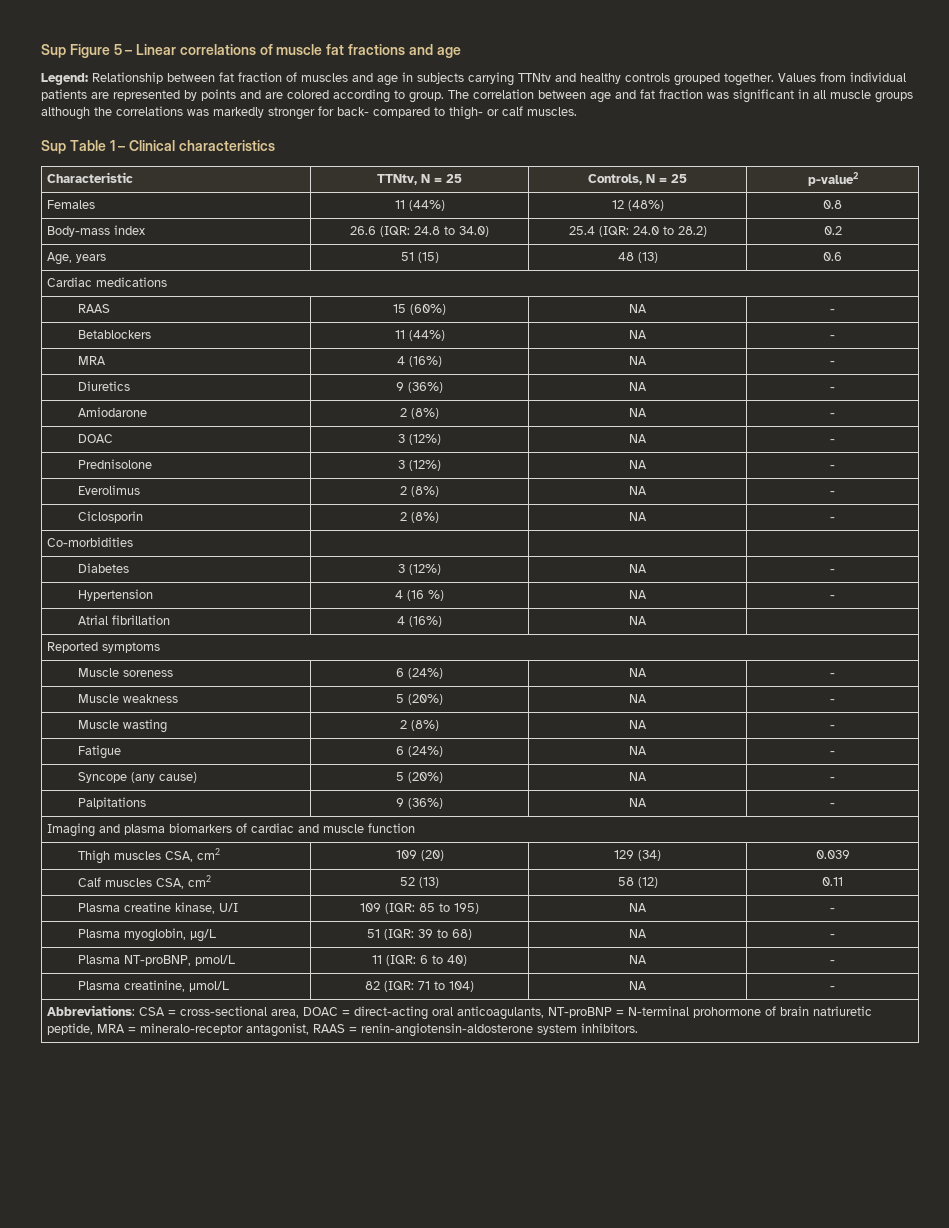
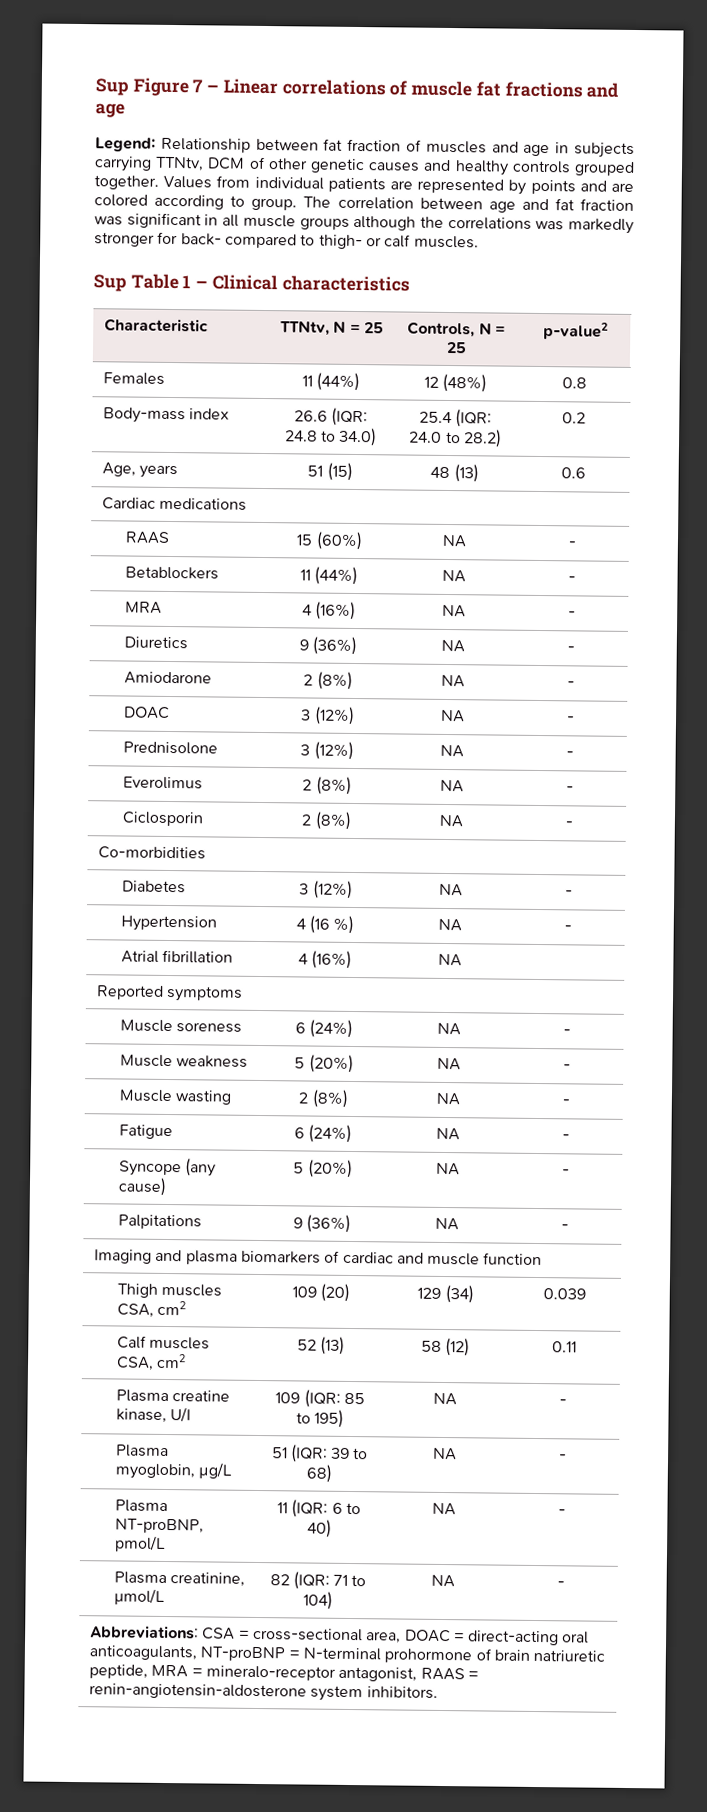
[113,44,122,55] 5 -> [192,79,204,93] 7
[518,73,551,82] TTNtv -> [155,156,421,174] TTNtv, DCM of other genetic causes

